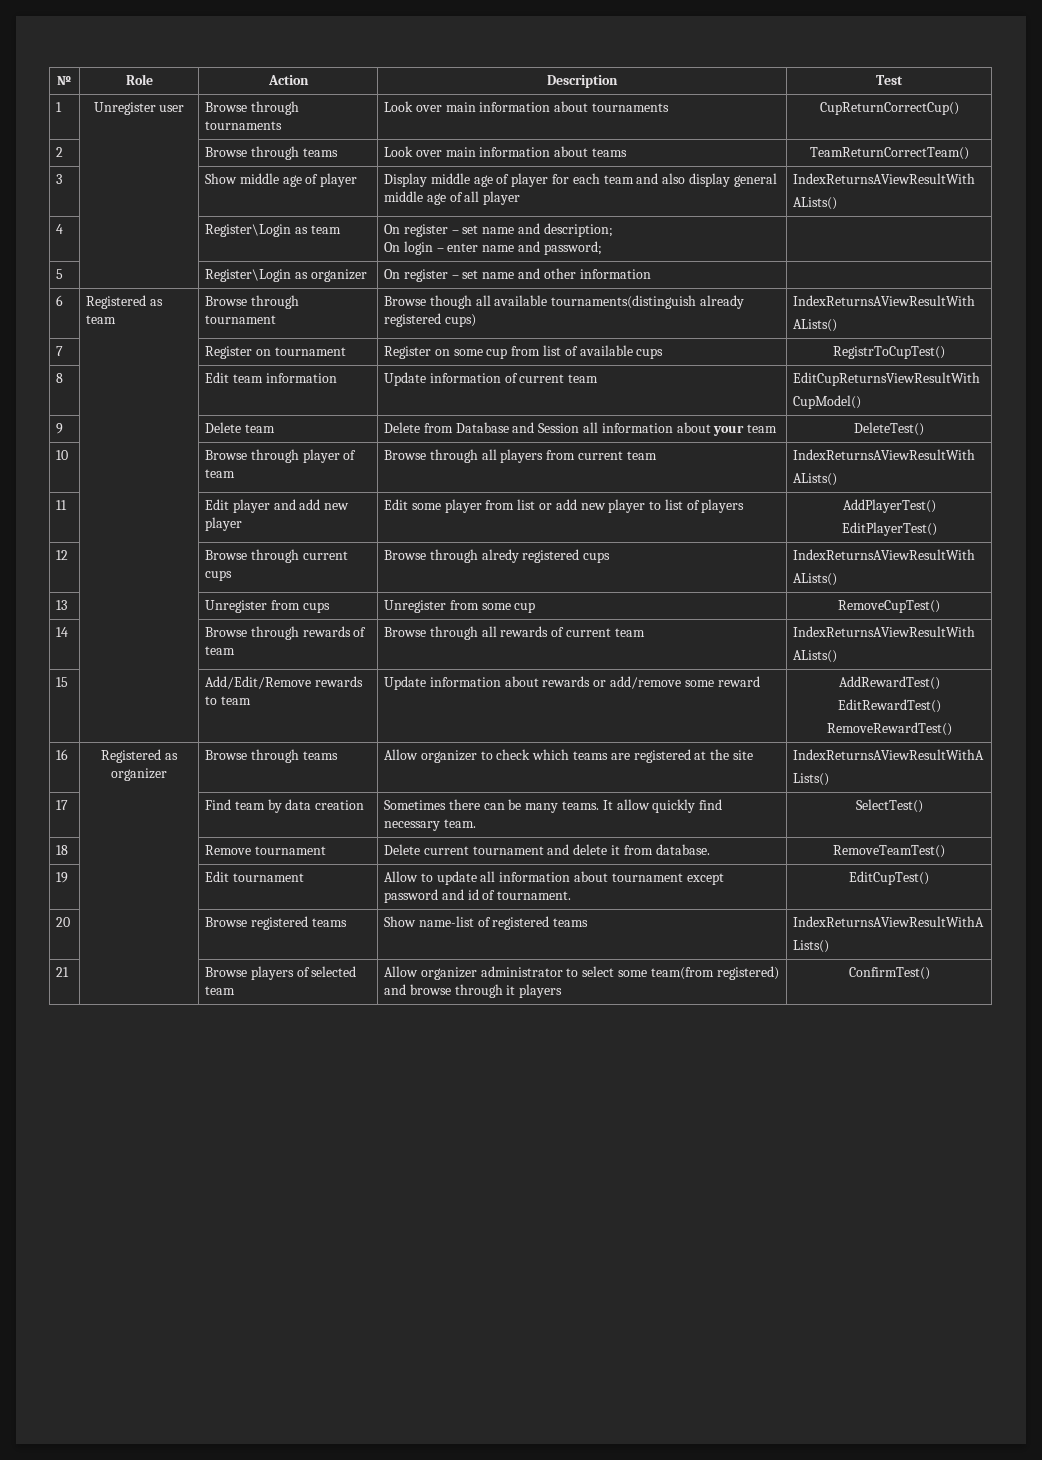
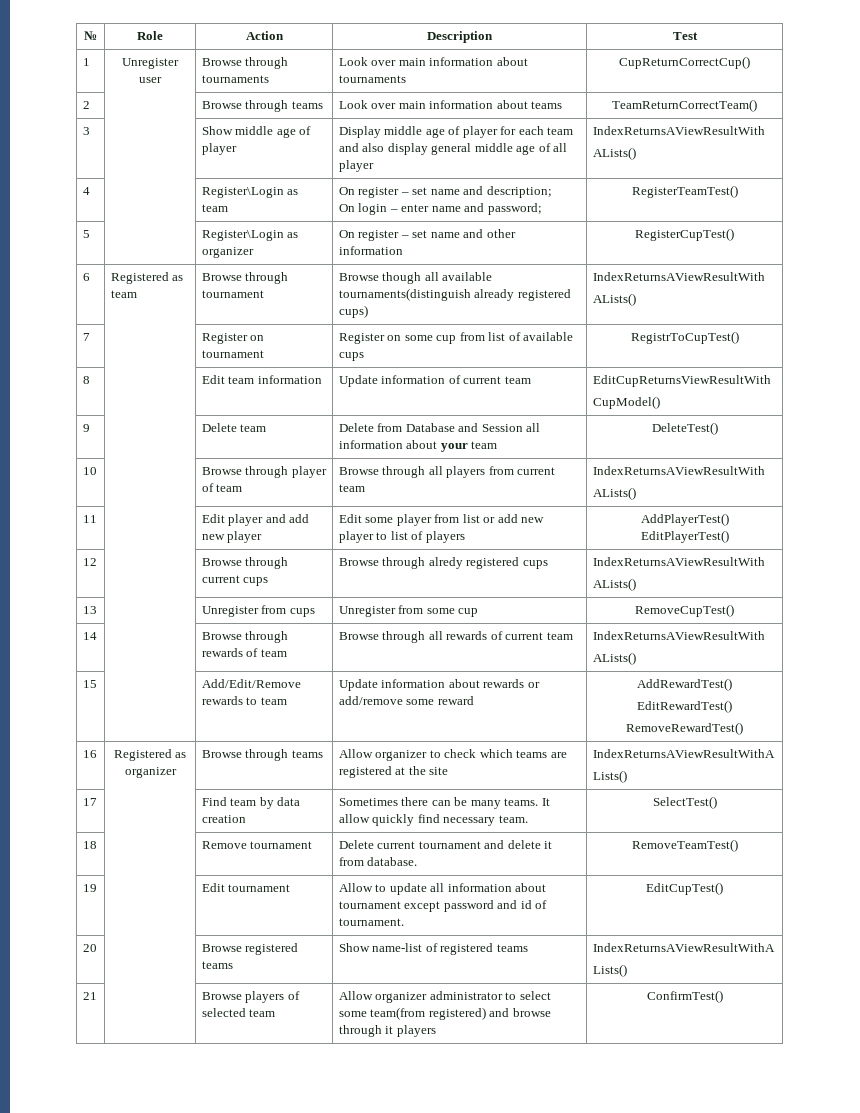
(602, 248) none -> [631,185,738,198] RegisterTeamTest()
(651, 274) none -> [635,228,734,241] RegisterCupTest()

